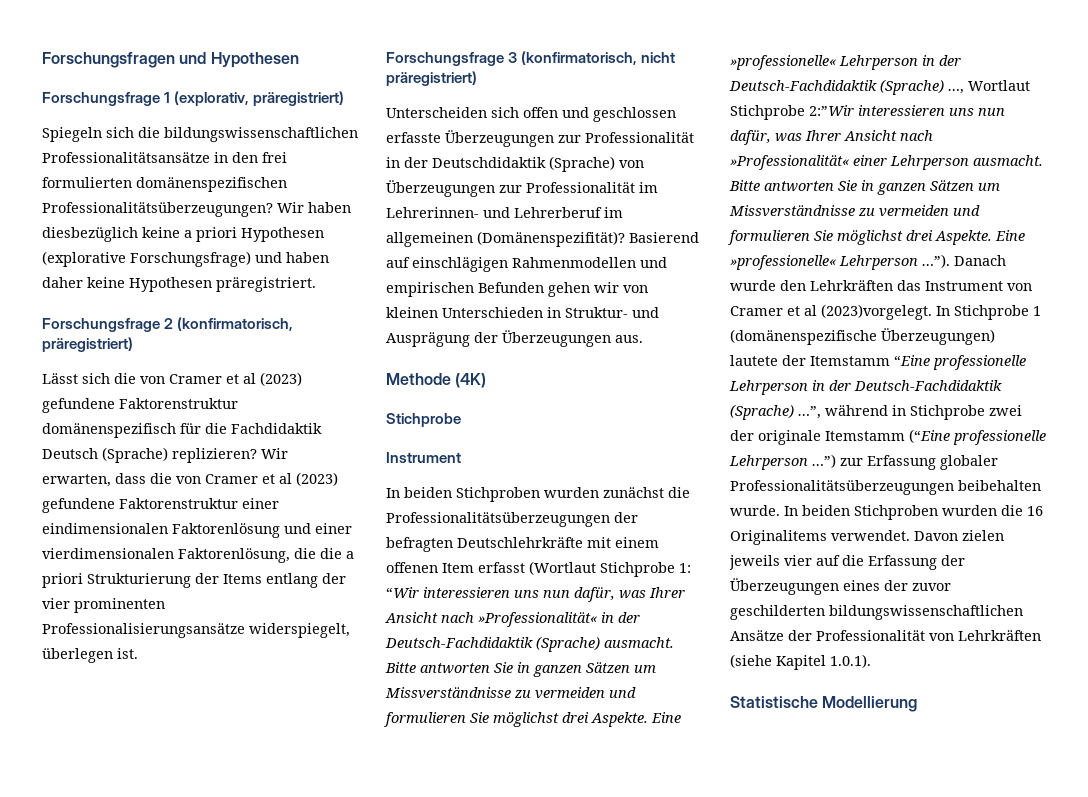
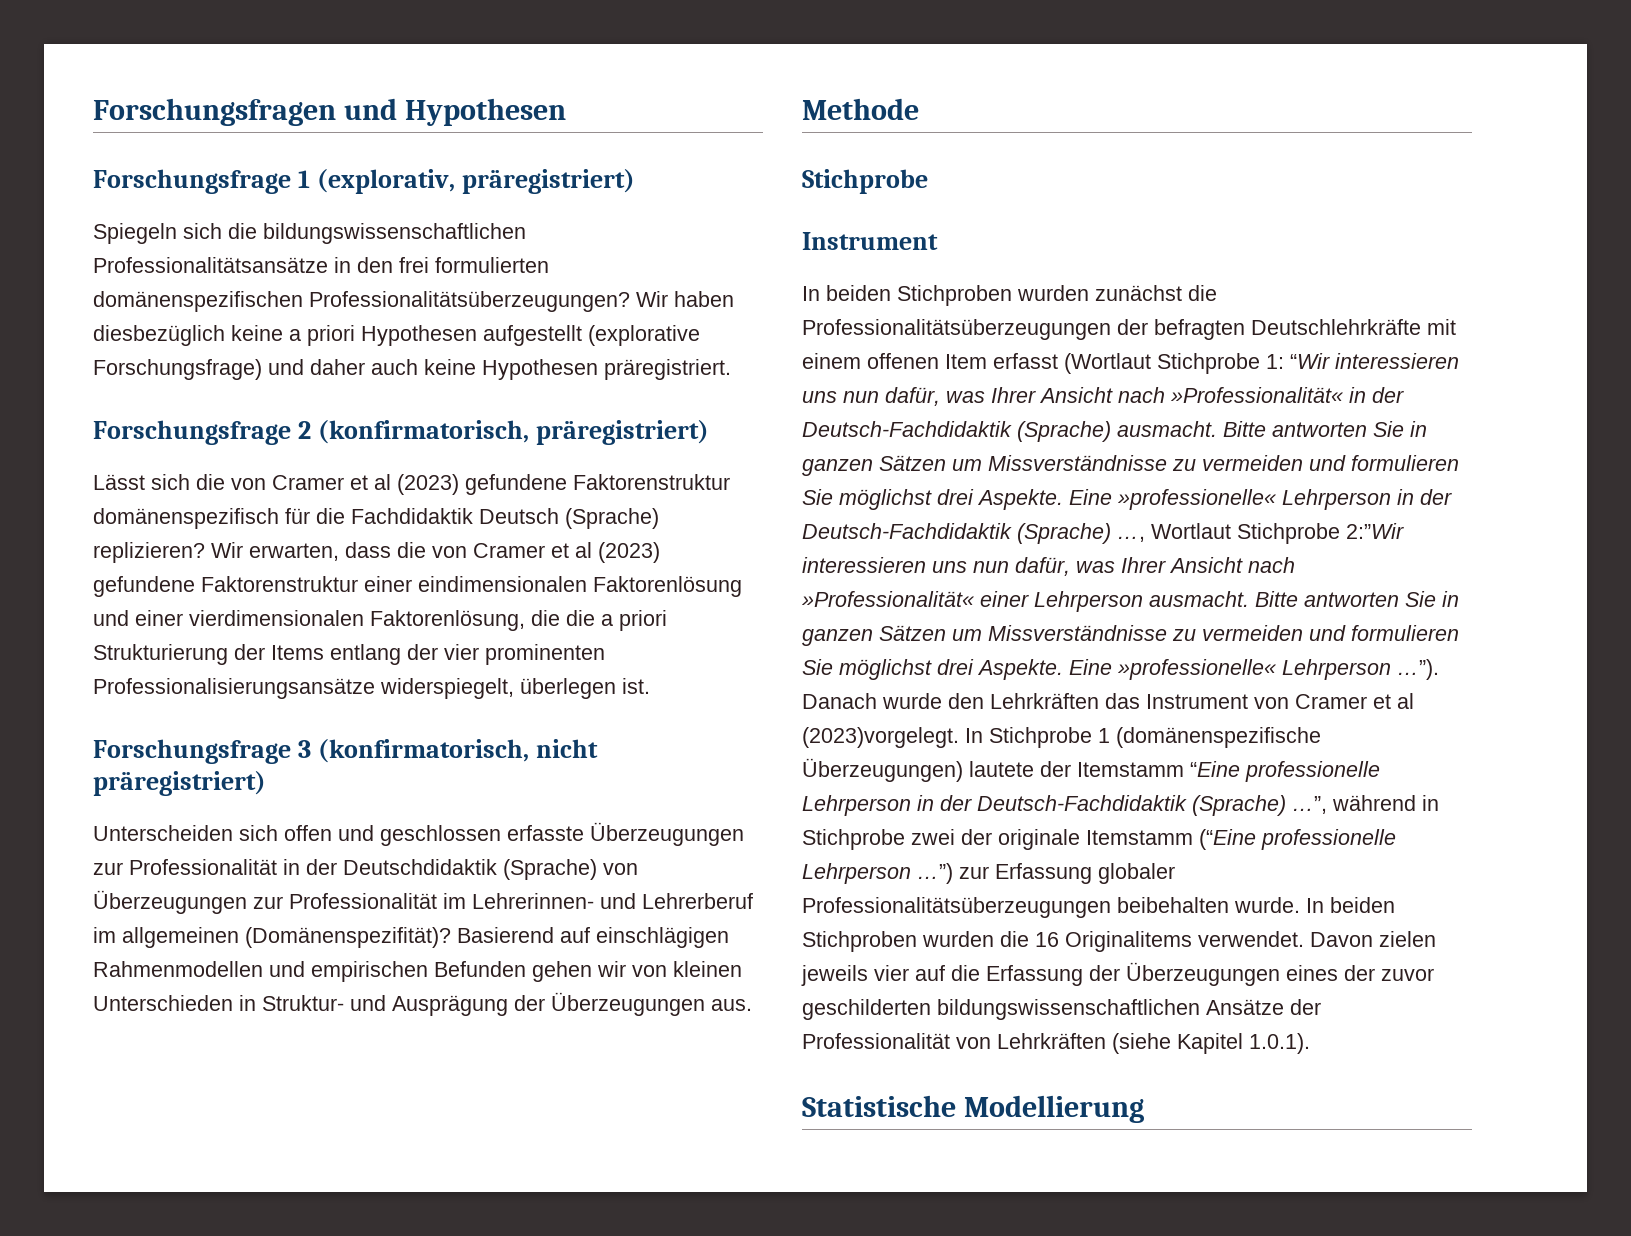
(324, 234) none -> [483,325,582,346] aufgestellt
[286,252,329,263] [42,277,83,288] haben daher -> [310,359,418,375] daher auch
[455,373,487,388] (4K) -> (919, 109) none

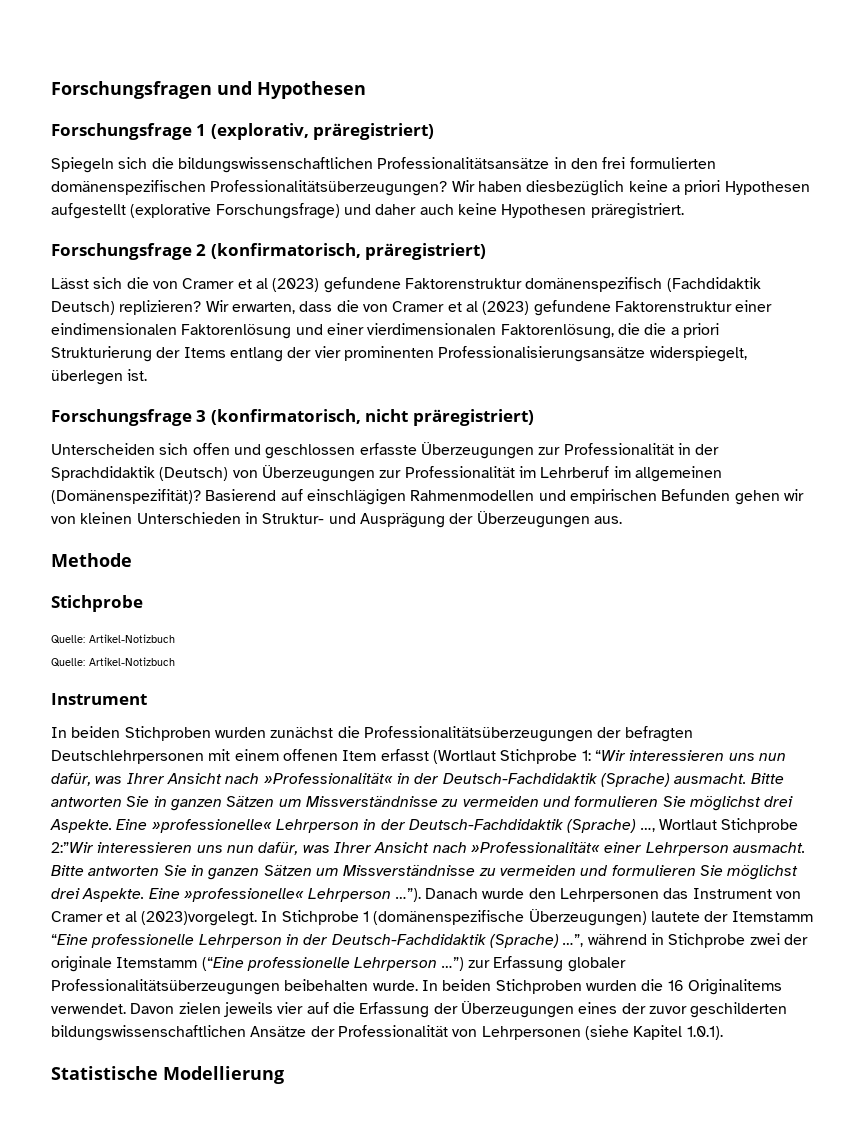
[285,508,659,529] für die Fachdidaktik Deutsch (Sprache) -> [666,277,761,292] [51,301,115,315] (Fachdidaktik Deutsch)
[343,859,597,880] Deutschdidaktik (Sprache) -> [51,466,229,481] Sprachdidaktik (Deutsch)
[472,893,753,909] Lehrerinnen- und Lehrerberuf -> [540,466,610,478] Lehrberuf
(928, 181) none -> [51,634,176,644] [51,657,176,667] // Quelle: Artikel-Notizbuch // Quelle: Artikel-Notizbuch
[1251,319,1421,335] Deutschlehrkräfte -> [51,750,204,764] Deutschlehrpersonen
[990,693,1099,709] Lehrkräften -> [559,888,659,902] Lehrpersonen
[997,1033,1106,1049] Lehrkräften -> [481,1026,581,1040] Lehrpersonen

